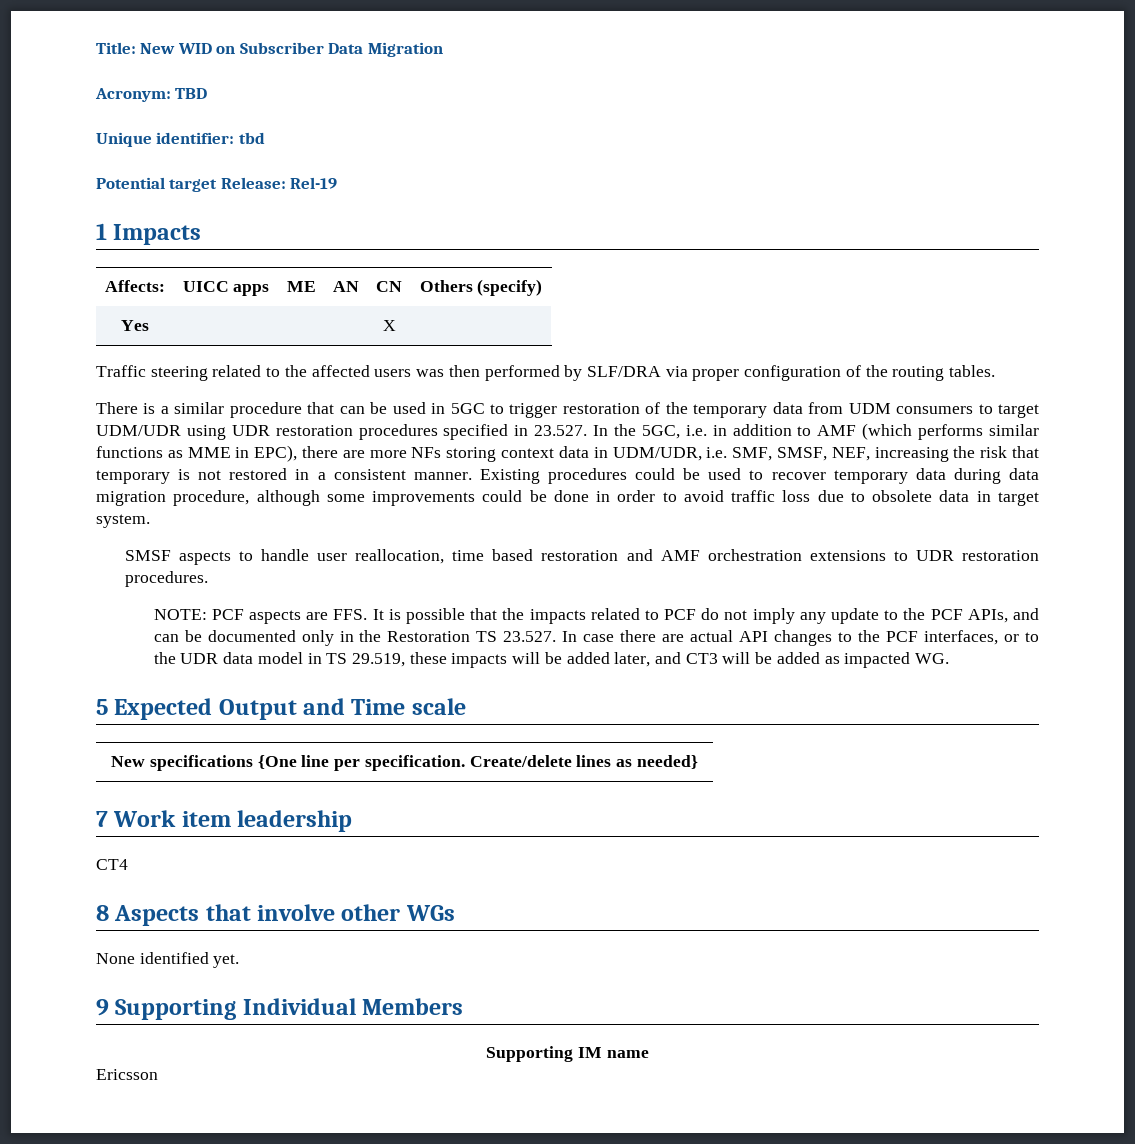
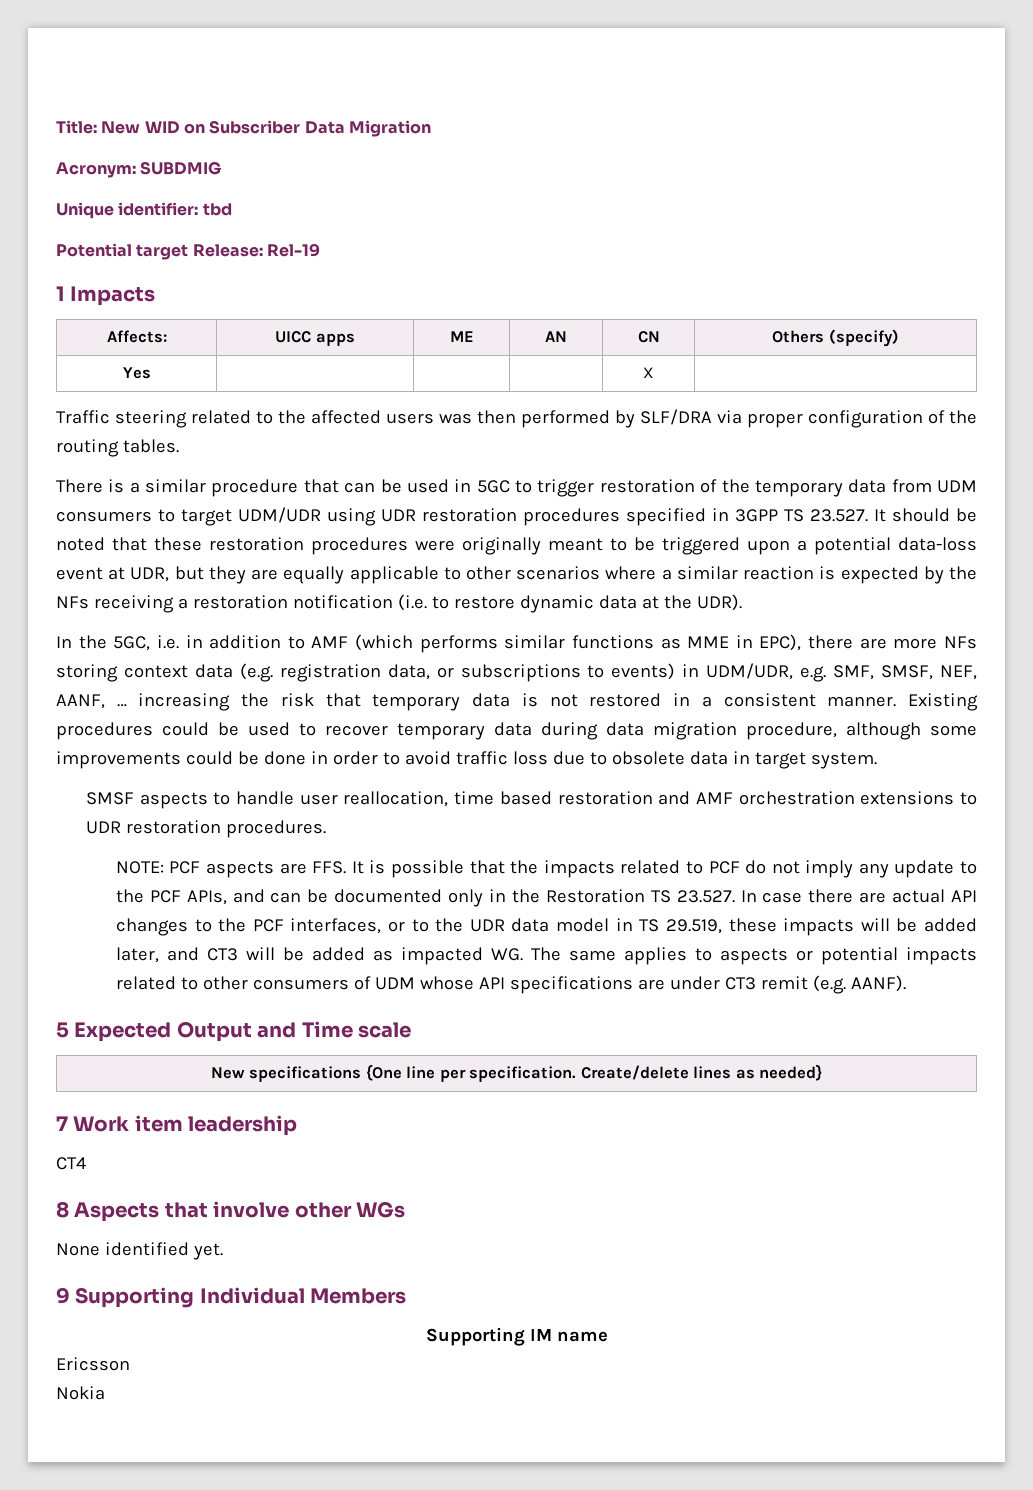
[175,88,208,99] TBD -> [140,161,222,175] SUBDMIG
[534,425,588,436] 23.527. -> [735,508,977,522] [56,537,977,555] [56,566,977,584] [56,594,742,613] 3GPP TS 23.527. It should be noted that these restoration procedures were originally meant to be triggered upon a potential data-loss event at UDR, but they are equally applicable to other scenarios where a similar reaction is expected by the NFs receiving a restoration notification (i.e. to restore dynamic data at the UDR). //
(589, 452) none -> [239,663,676,682] (e.g. registration data, or subscriptions to events)
[706,447,728,458] i.e. -> [800,666,827,682] e.g.
(870, 454) none -> [56,694,127,709] AANF, …
(170, 477) none -> [472,693,511,707] data
(950, 658) none -> [530,947,978,965] [115,975,906,994] The same applies to aspects or potential impacts related to other consumers of UDM whose API specifications are under CT3 remit (e.g. AANF).
(158, 1074) none -> [56,1386,105,1400] // Nokia

